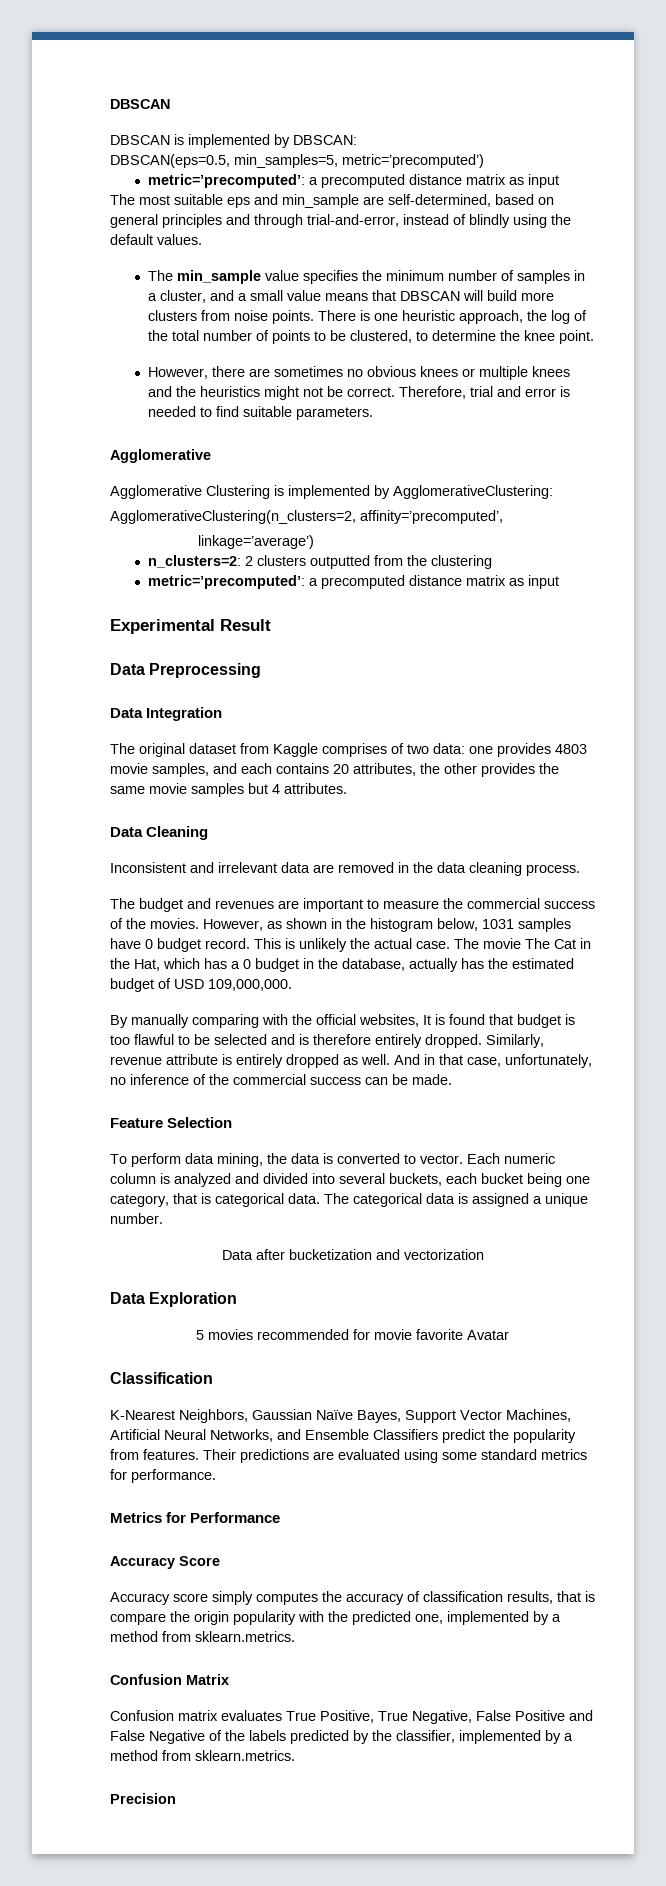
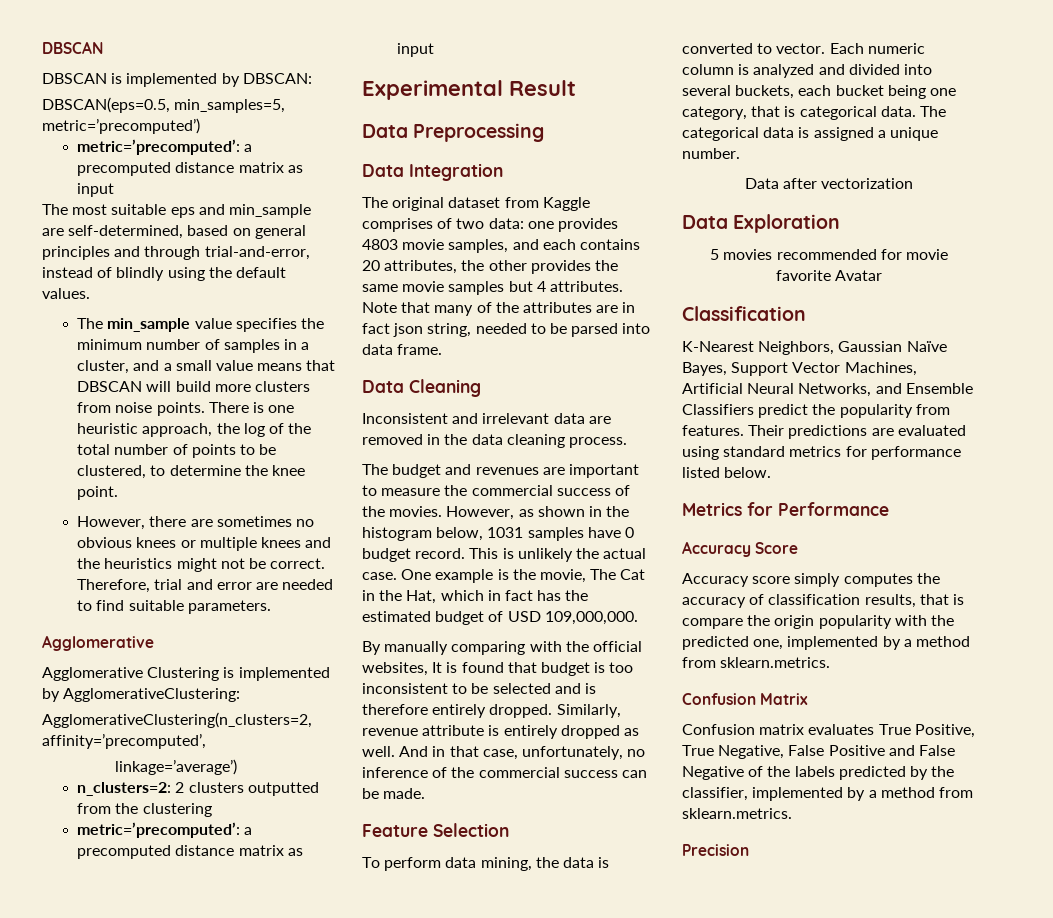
[559,386,570,397] is -> [256,582,279,590] are
(347, 788) none -> [362,302,636,316] [362,323,651,337] [362,344,443,355] Note that many of the attributes are in fact json string, needed to be parsed into data frame.
[454,938,521,949] The movie -> [401,569,586,583] One example is the movie,
[204,958,458,972] has a 0 budget in the database, actually -> [487,590,533,601] in fact
[134,1034,174,1045] flawful -> [362,683,448,694] inconsistent
[288,1249,400,1260] bucketization and -> (817, 183) none
[442,1452,477,1460] some -> (719, 453) none
[131,1469,216,1483] performance. -> [870,446,961,460] [682,467,772,478] performance listed below.

